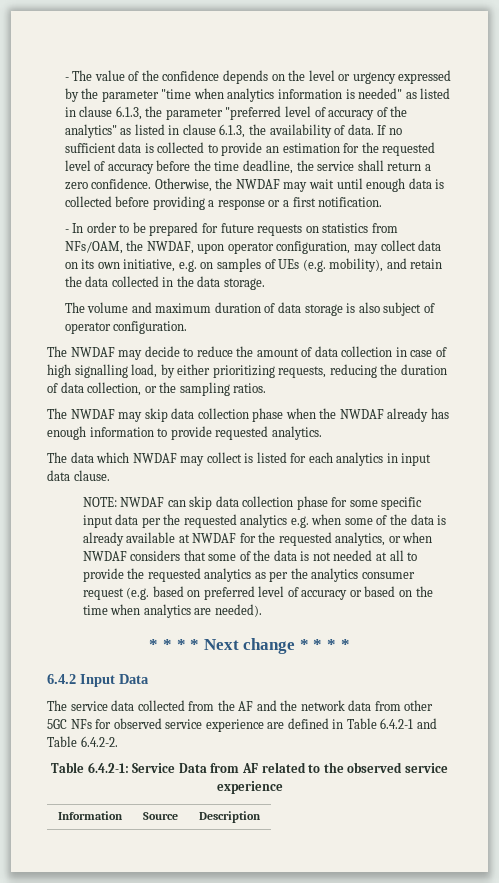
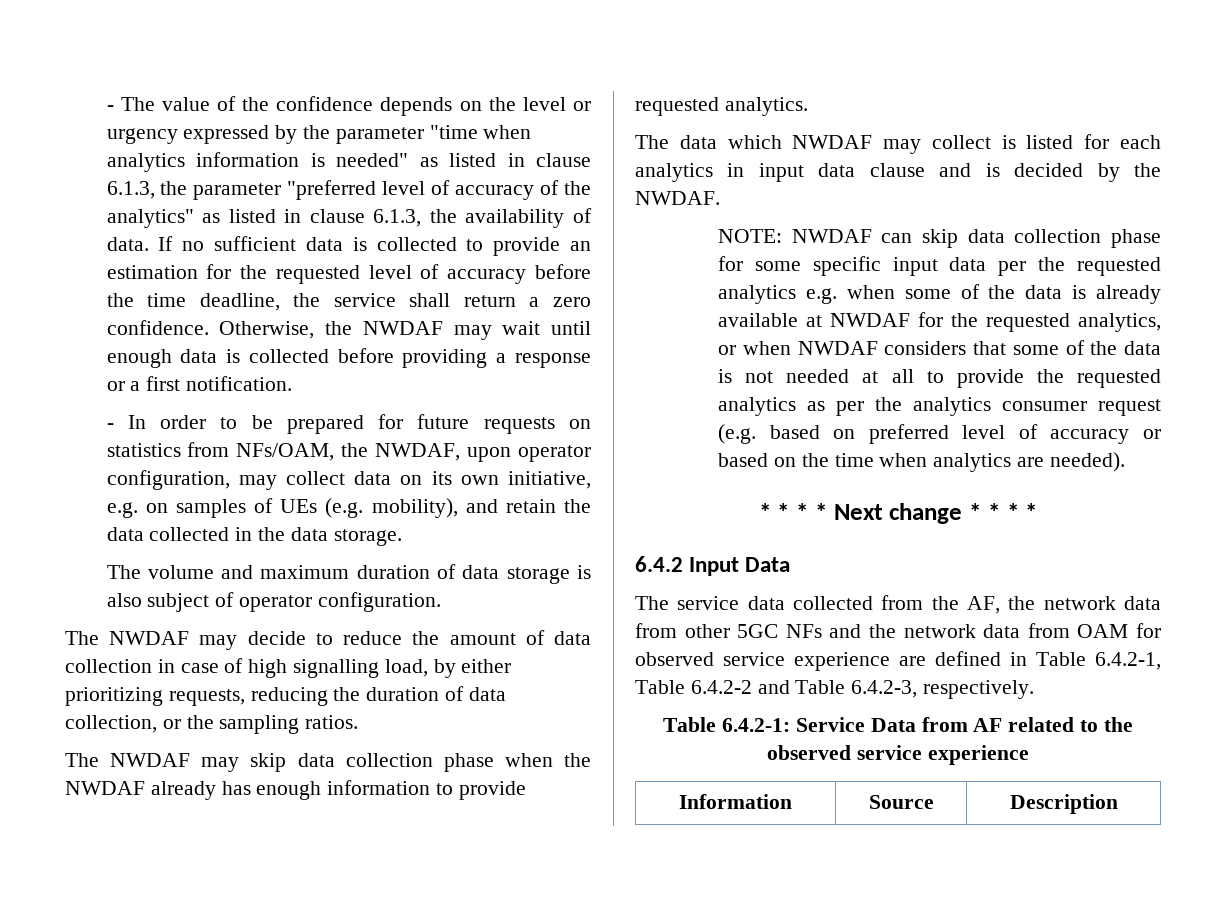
[73,470,110,481] clause. -> [869,163,1161,182] [635,191,720,205] clause and is decided by the NWDAF.
[238,700,277,711] AF and -> [967,596,1000,614] AF,
(92, 724) none -> [829,623,1129,638] and the network data from OAM
[380,718,437,729] [47,736,118,747] 6.4.2-1 and Table 6.4.2-2. -> [1095,652,1161,670] [635,680,1035,699] 6.4.2-1, Table 6.4.2-2 and Table 6.4.2-3, respectively.

